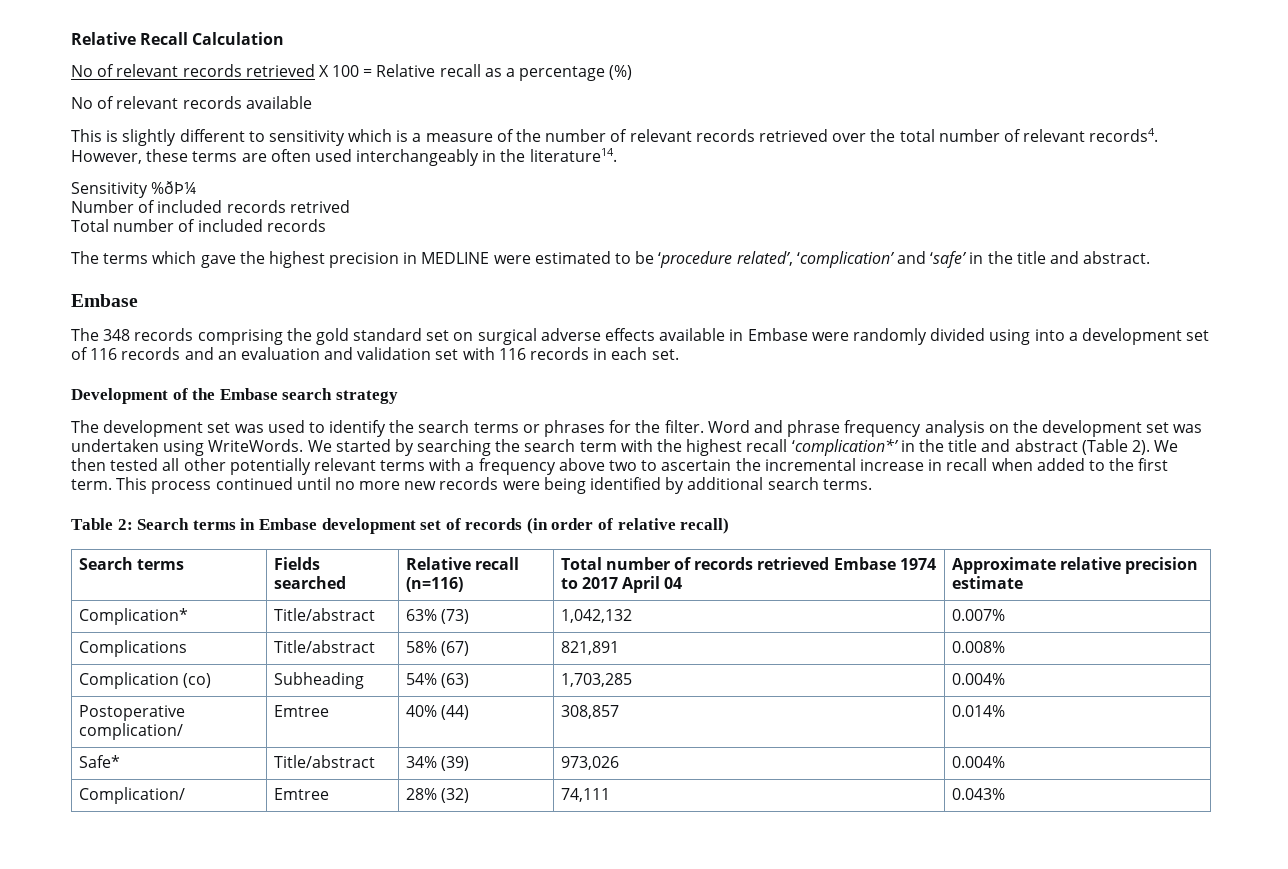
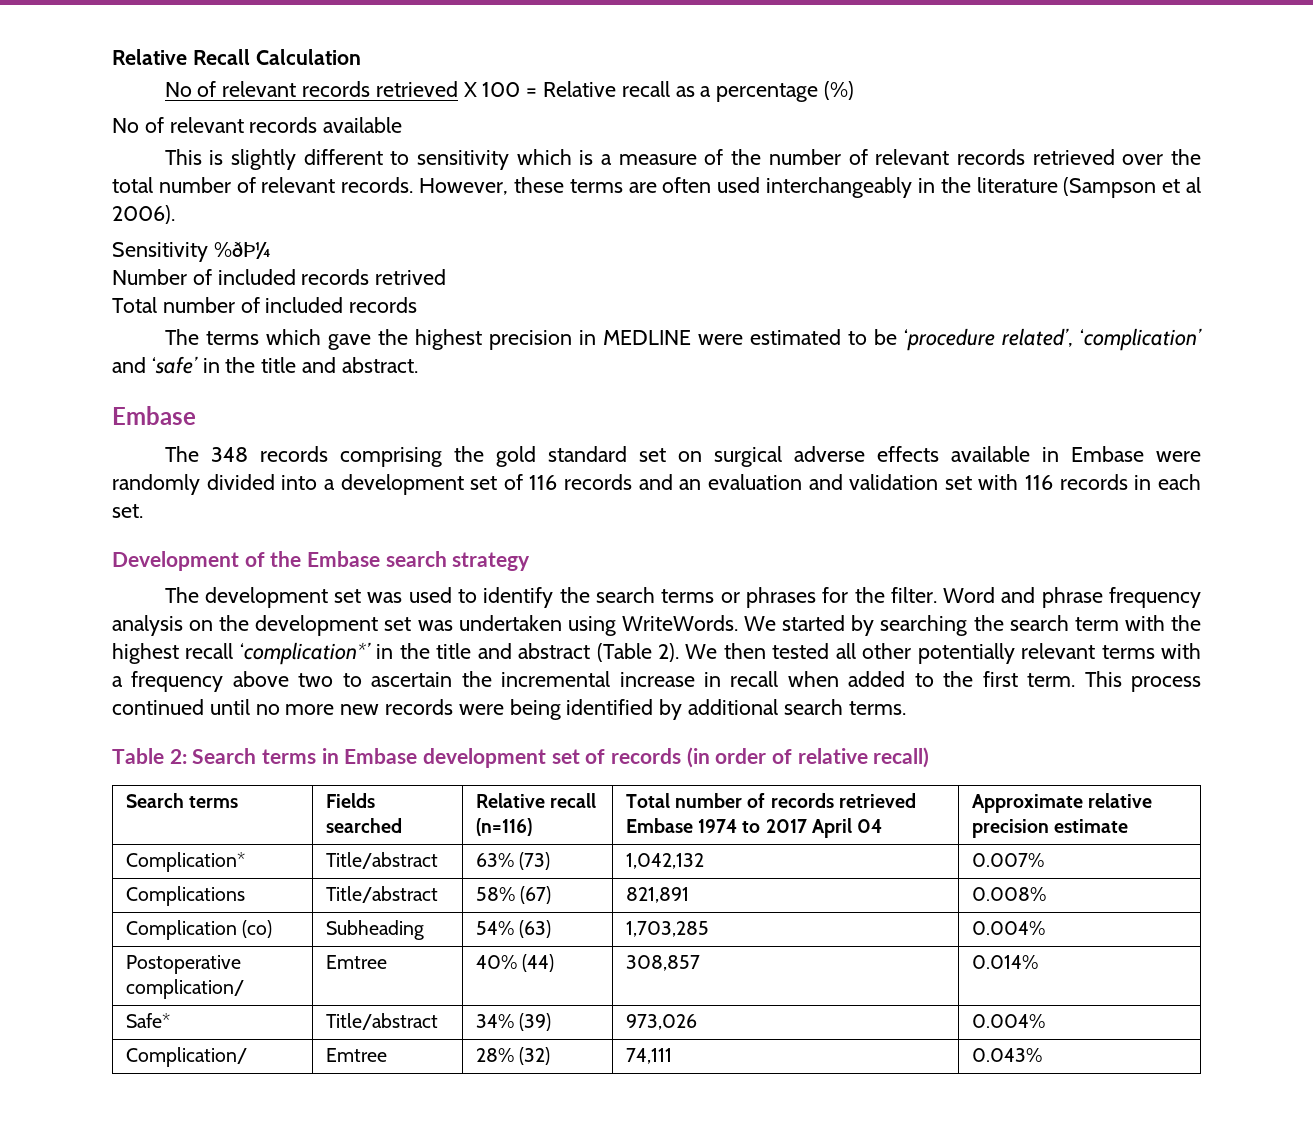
[1089,128,1159,142] records4. -> [341,177,414,193] records.
[529,148,617,162] literature14. -> [976,177,1202,198] [112,205,175,224] literature (Sampson et al 2006).
[989,329,1031,345] using -> (275, 482) none

